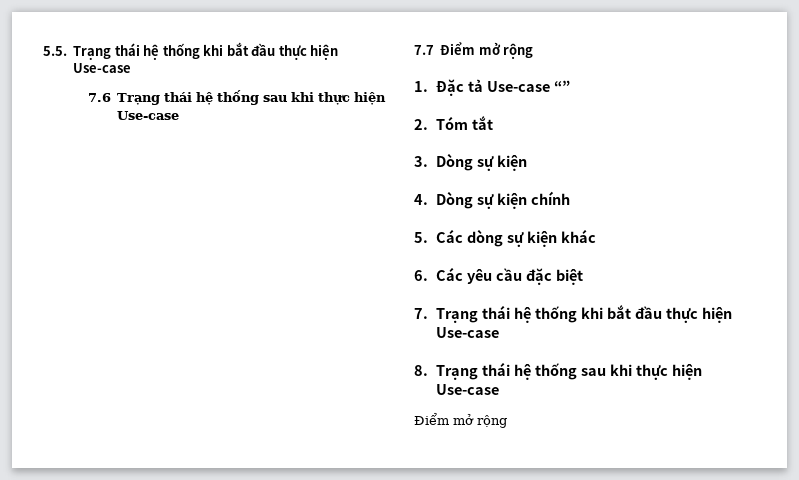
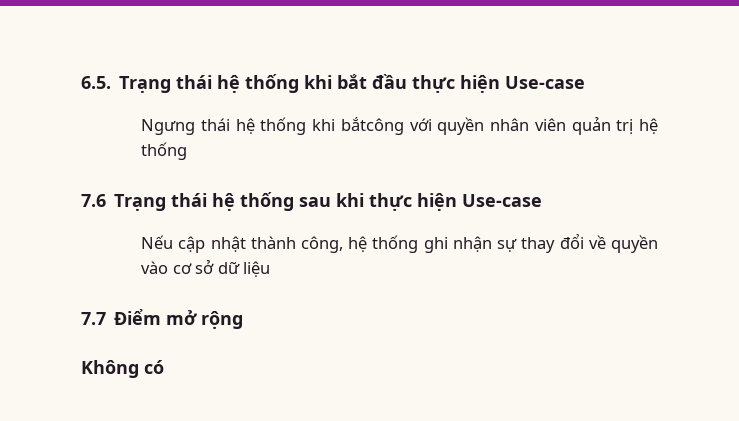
[43,46,67,56] 5.5. -> [81,76,111,89] 6.5.
[87,90,386,105] [116,111,179,120] [414,42,534,59] [414,79,571,96] [414,116,494,130] [414,153,528,171] [414,191,571,209] [414,229,596,247] [414,267,583,285] [414,305,732,323] [436,327,500,338] [414,362,702,380] [436,384,500,395] [414,412,507,428] 7.6 Trạng thái hệ thống sau khi thực hiện Use-case // 7.7 Điểm mở rộng // 1. Đặc tả Use-case “” // 2. Tóm tắt // 3. Dòng sự kiện // 4. Dòng sự kiện chính // 5. Các dòng sự kiện khác // 6. Các yêu cầu đặc biệt // 7. Trạng thái hệ thống khi bắt đầu thực hiện Use-case // 8. Trạng thái hệ thống sau khi thực hiện Use-case // Điểm mở rộng -> [141,116,658,135] [141,142,188,160] [81,192,543,211] [141,233,659,253] [141,259,270,277] [81,309,244,329] [81,360,164,378] Ngưng thái hệ thống khi bắtcông với quyền nhân viên quản trị hệ thống // 7.6 Trạng thái hệ thống sau khi thực hiện Use-case // Nếu cập nhật thành công, hệ thống ghi nhận sự thay đổi về quyền vào cơ sở dữ liệu // 7.7 Điểm mở rộng // Không có

